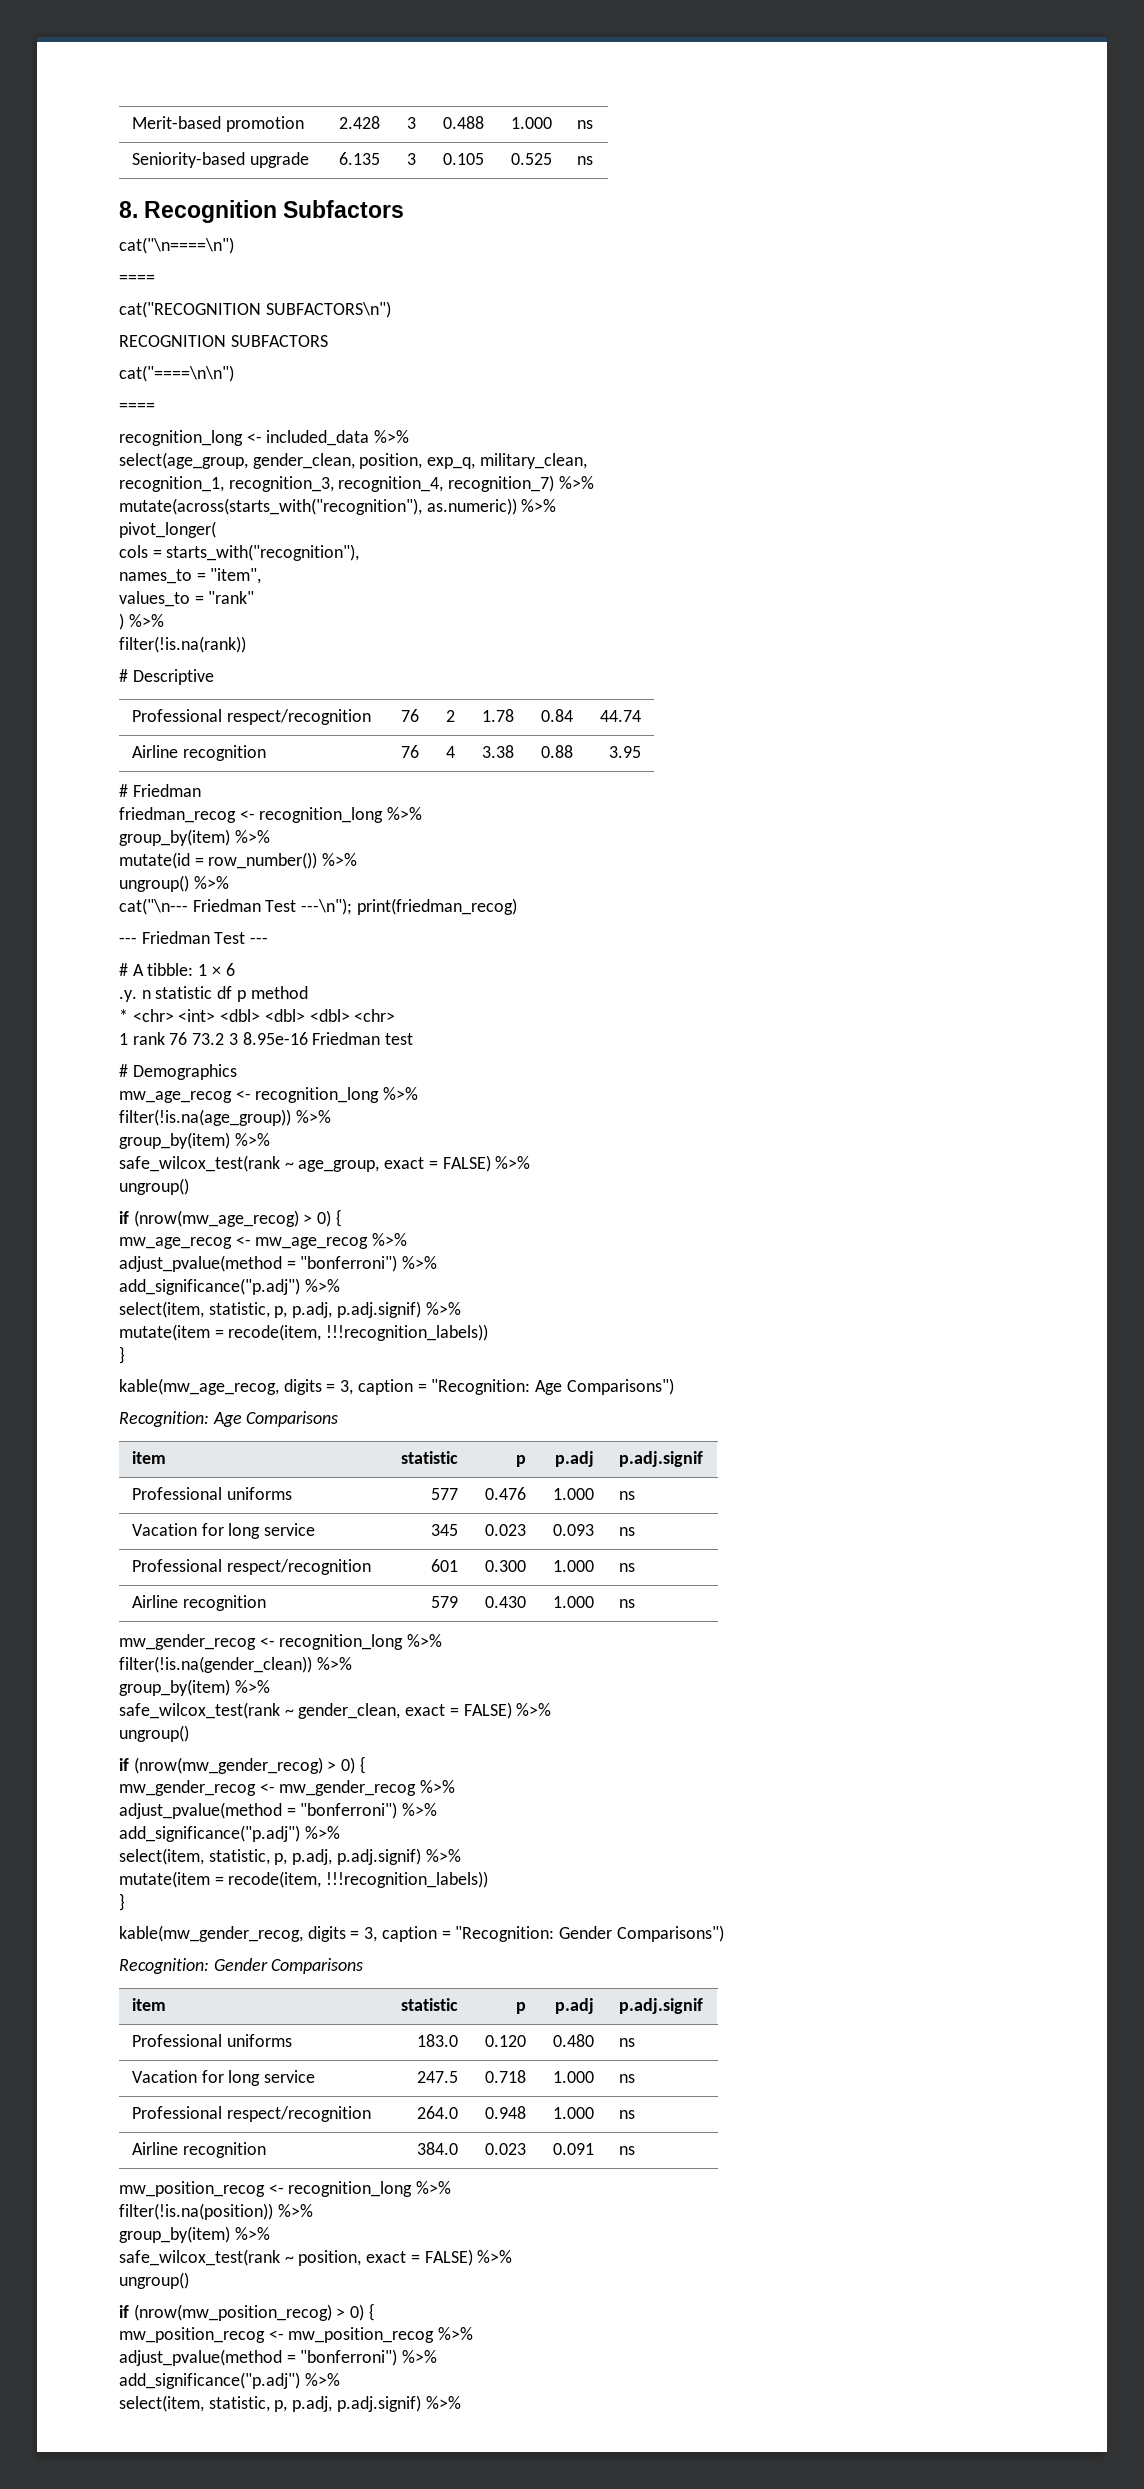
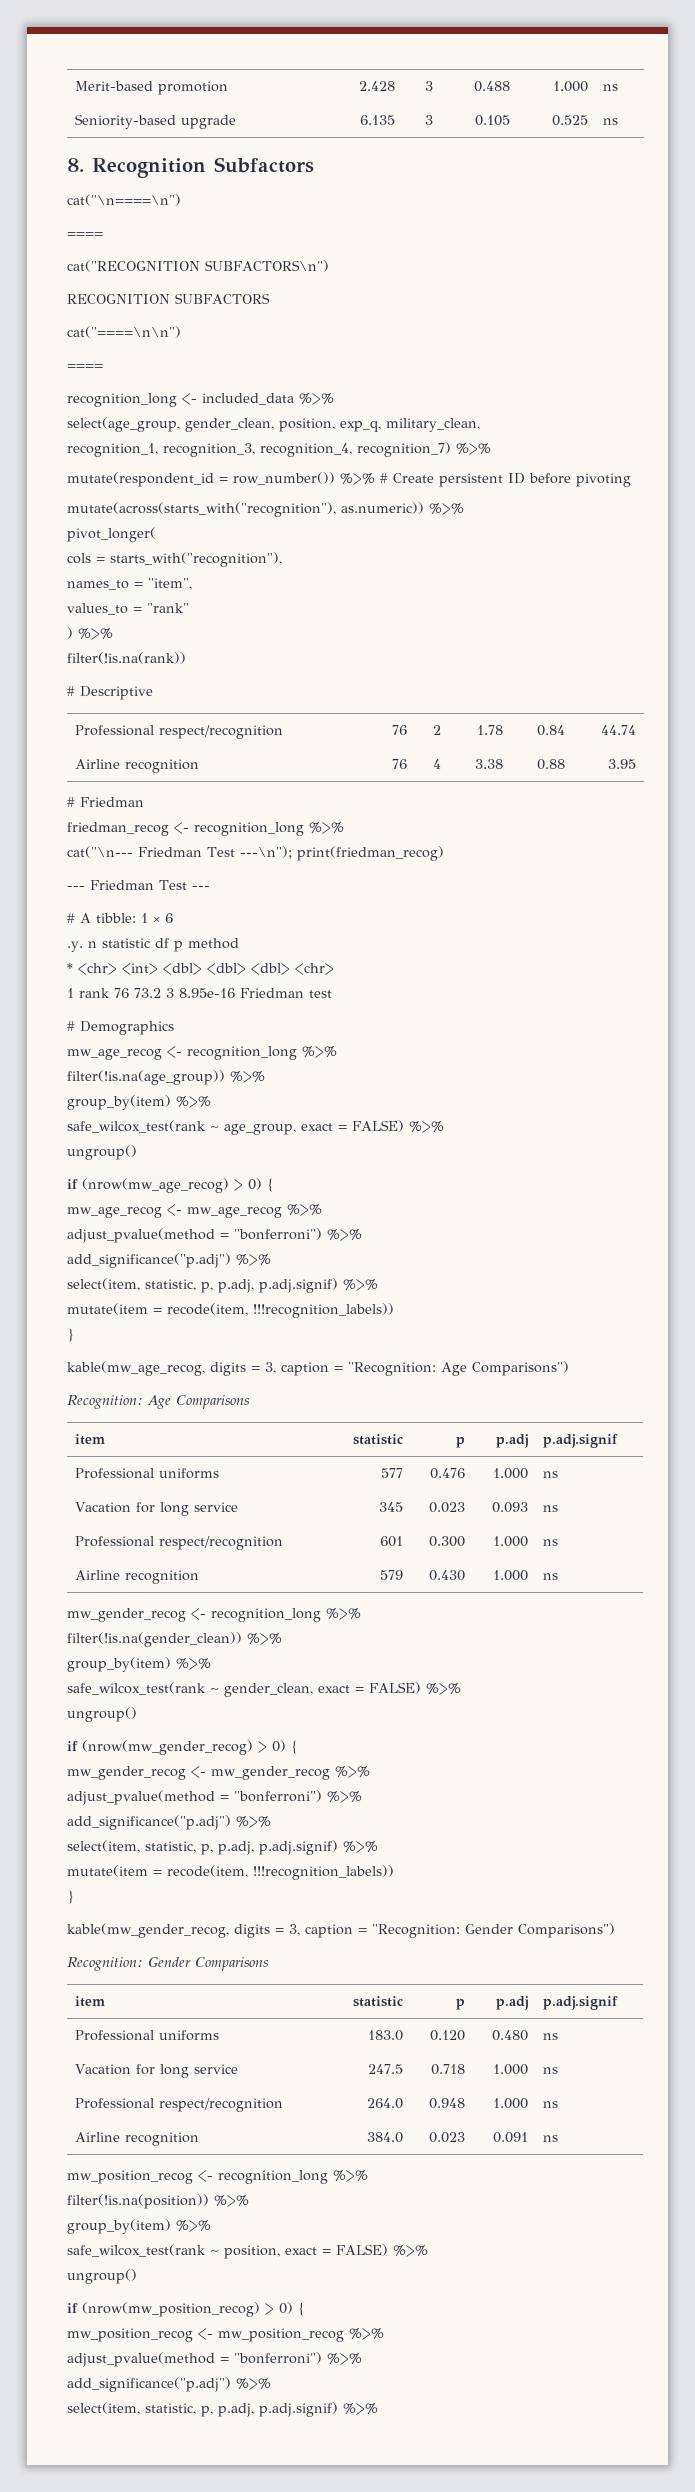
(594, 482) none -> [67,472,631,487] // mutate(respondent_id = row_number()) %>% # Create persistent ID before pivoting
[119,829,270,846] [119,852,358,869] [119,875,229,892] // group_by(item) %>% // mutate(id = row_number()) %>% // ungroup() %>% -> (344, 828) none

